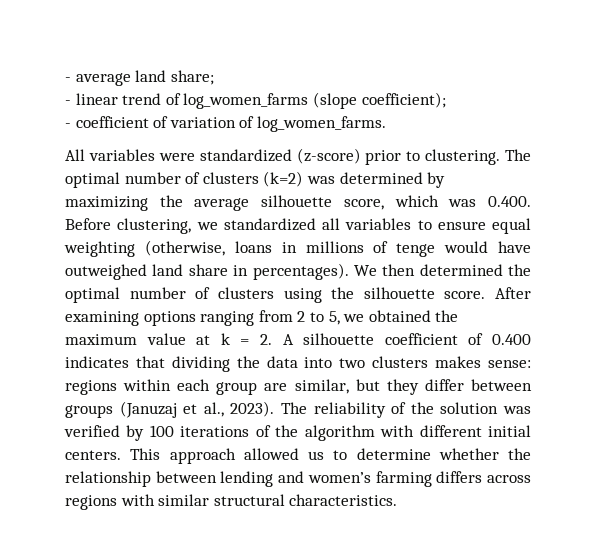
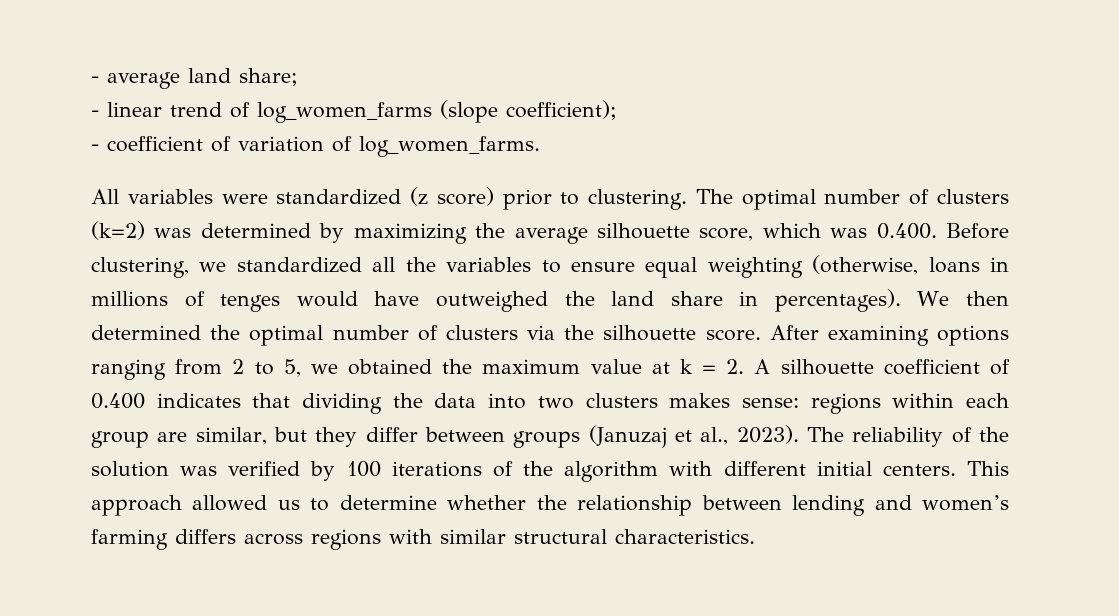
[296,148,361,164] (z-score) -> [410,187,494,206] (z score)
(340, 224) none -> [405,257,436,272] the
[396,243,436,257] tenge -> [220,294,281,312] tenges
(147, 272) none -> [564,291,595,306] the
[283,288,322,303] using -> [527,325,555,340] via

